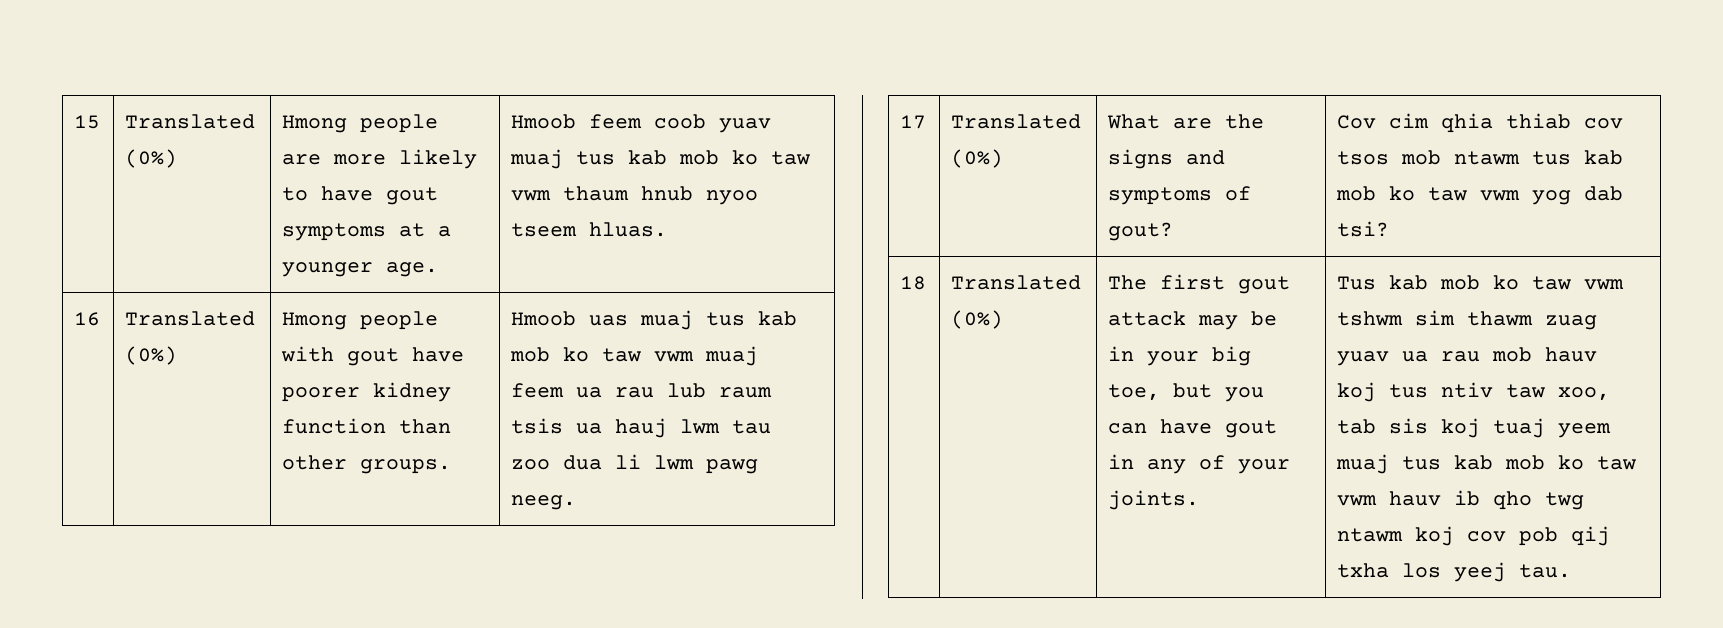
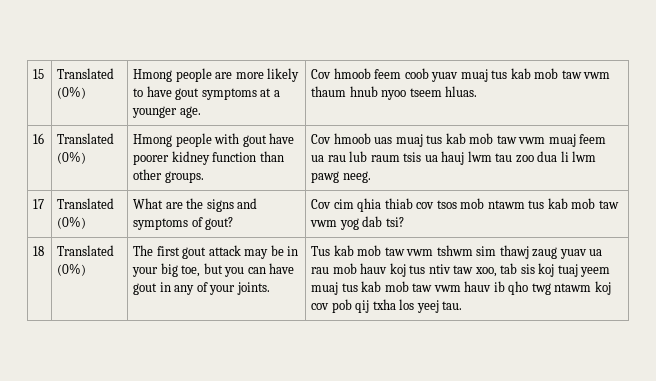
[511,114,577,129] Hmoob -> [311,68,371,79] Cov hmoob
[732,150,759,165] ko -> (559, 73) none
[511,311,577,326] Hmoob -> [311,133,371,144] Cov hmoob
[563,347,590,362] ko -> (494, 138) none
[1389,186,1416,201] ko -> (596, 203) none
[1493,275,1520,290] ko -> (382, 250) none
[1467,311,1598,330] thawm zuag -> [499,245,558,259] thawj zaug
[1558,455,1585,470] ko -> (409, 286) none

